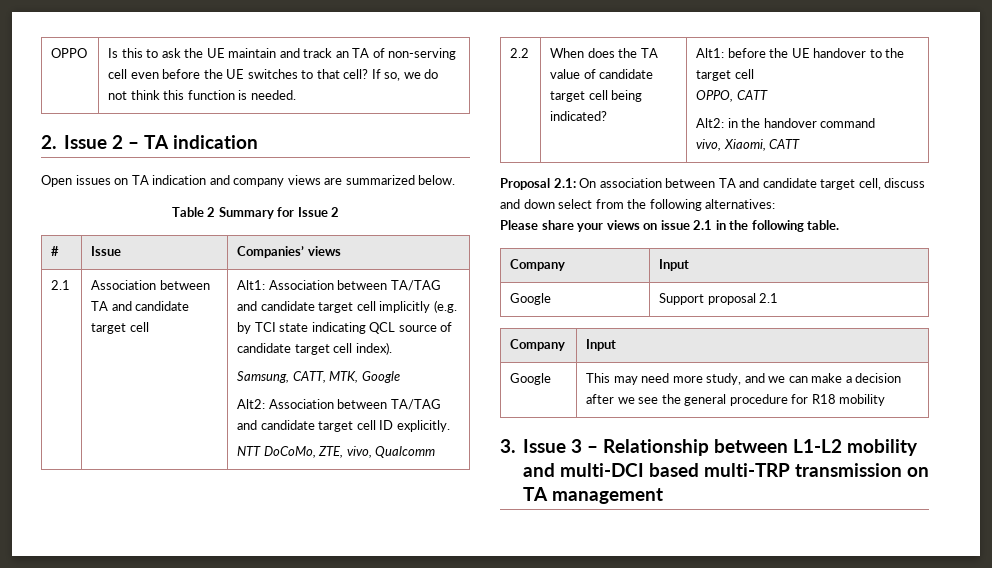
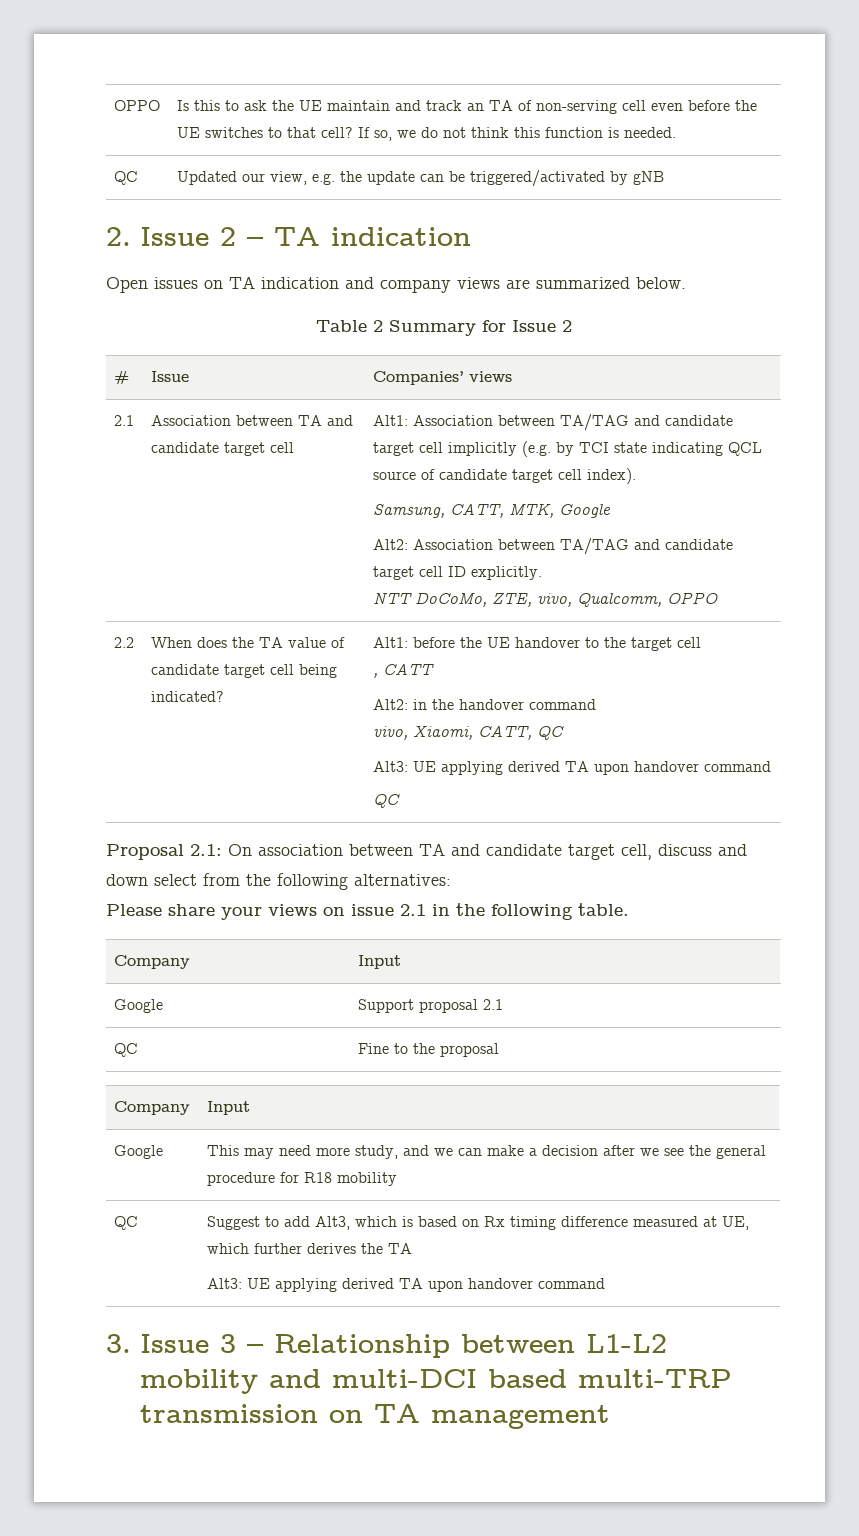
(296, 95) none -> [114,171,139,185] [177,170,665,187] // QC | Updated our view, e.g. the update can be triggered/activated by gNB
[375,446,436,458] Qualcomm -> [577,592,719,607] Qualcomm, OPPO
[696,90,734,102] OPPO, -> [373,673,379,678] ,
[769,139,801,149] CATT -> [478,726,565,740] [373,761,772,775] [373,794,401,808] CATT, QC // Alt3: UE applying derived TA upon handover command // QC
(779, 298) none -> [114,1043,139,1057] [358,1043,500,1057] // QC | Fine to the proposal
(886, 400) none -> [114,1216,139,1230] [207,1216,750,1230] [207,1243,413,1254] [207,1278,606,1292] // QC | Suggest to add Alt3, which is based on Rx timing difference measured at UE, which further derives the TA // Alt3: UE applying derived TA upon handover command

